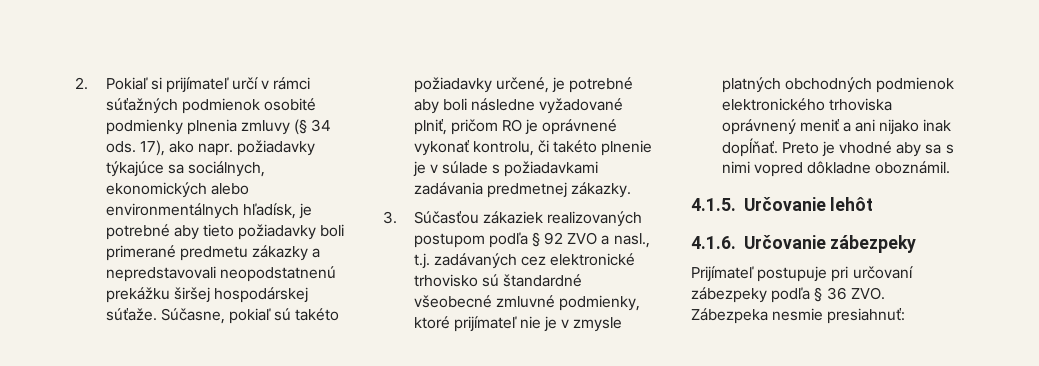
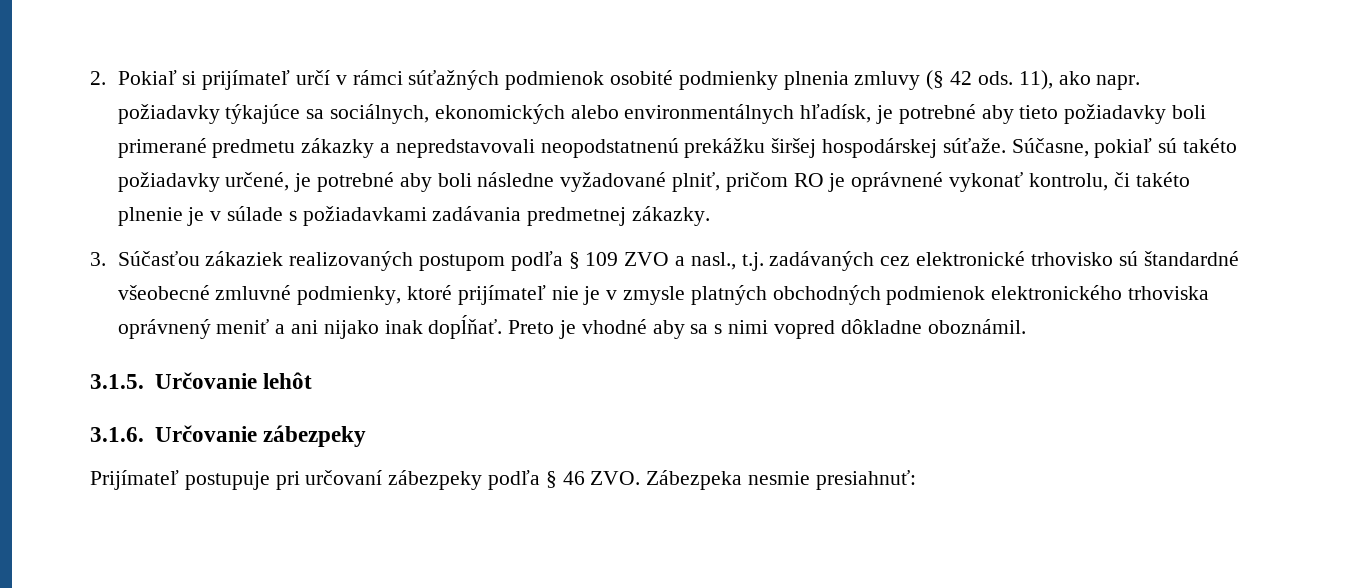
[311,119,332,132] [105,140,165,156] 34 ods. 17), -> [950,70,1053,90] 42 ods. 11),
[544,232,564,245] 92 -> [585,252,619,266] 109
[691,198,736,211] 4.1.5. -> [90,374,144,389] 3.1.5.
[691,236,736,249] 4.1.6. -> [90,427,144,442] 3.1.6.
[826,287,847,300] 36 -> [562,471,585,485] 46

